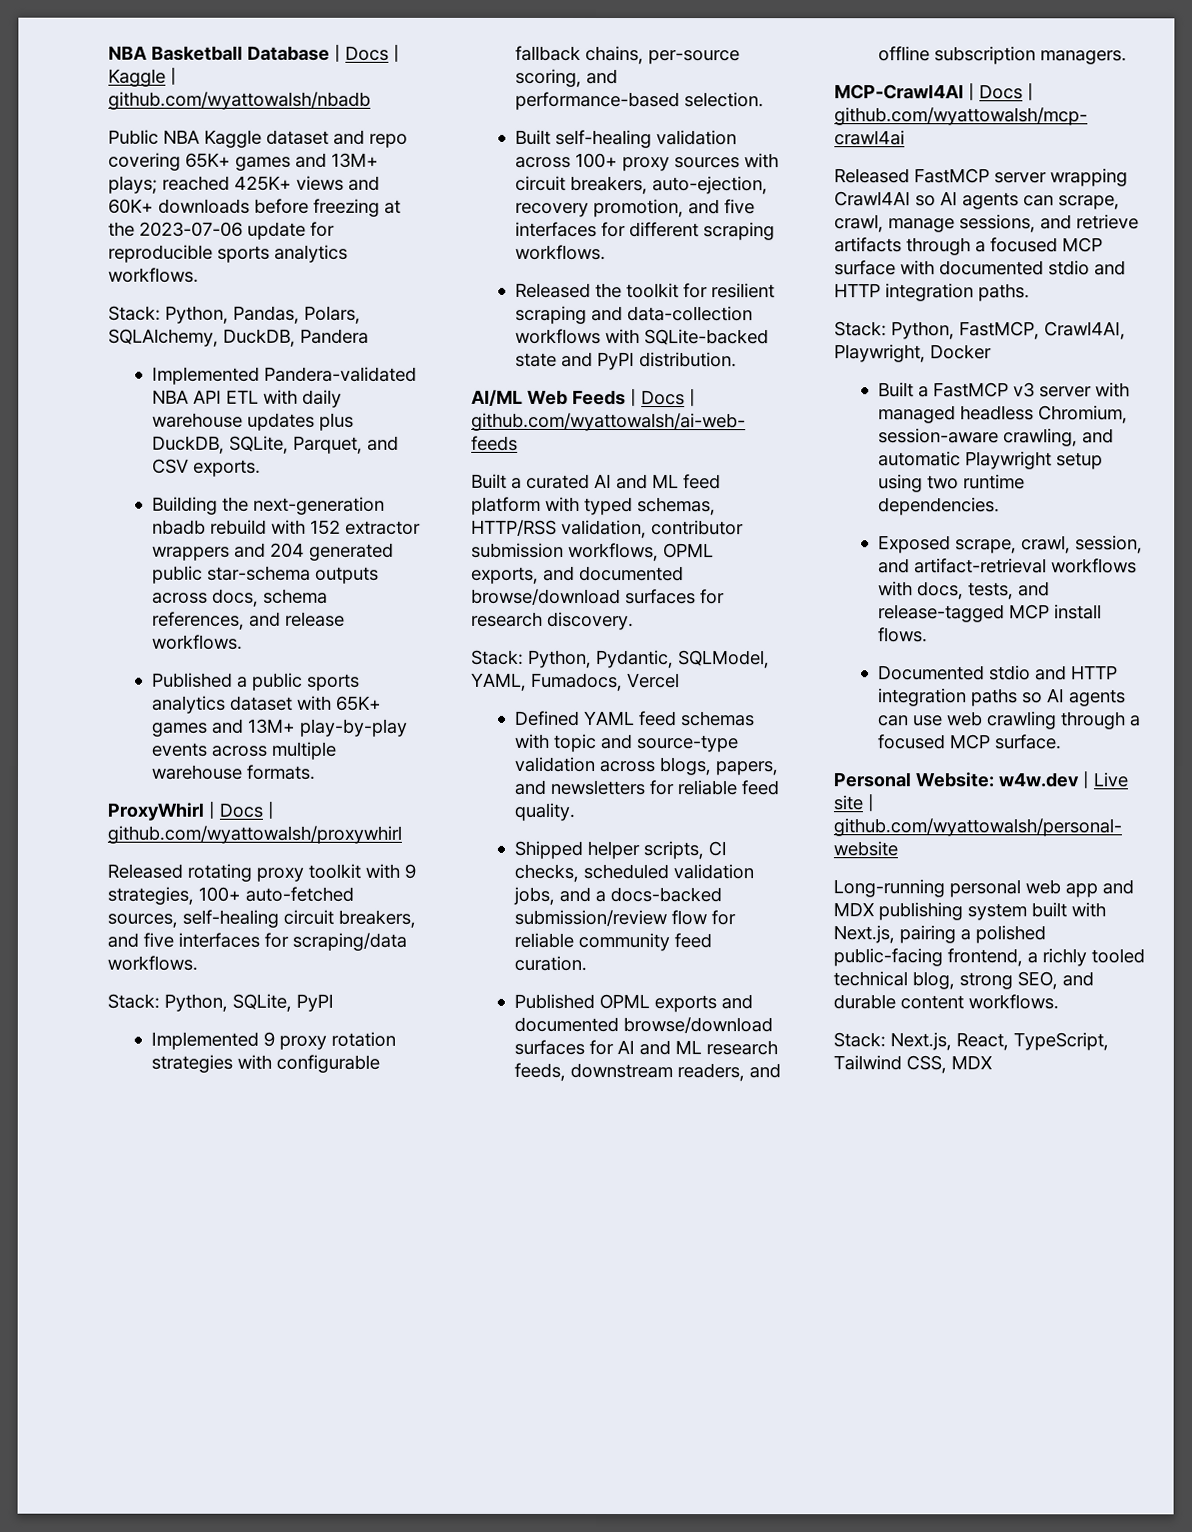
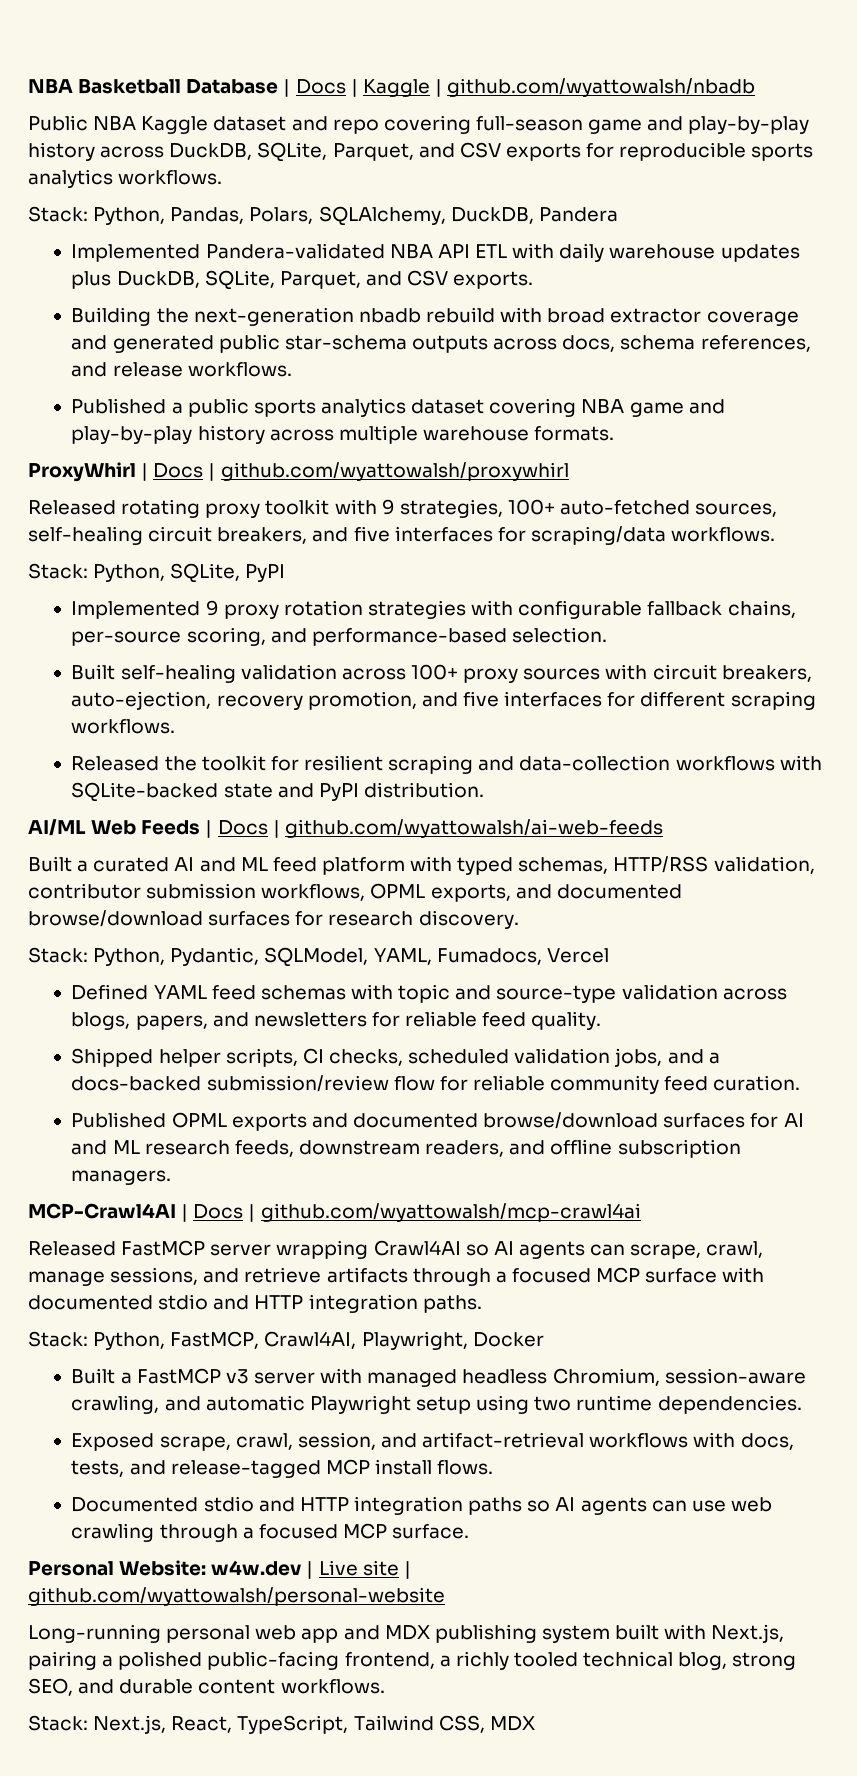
[185,152,379,171] [108,175,380,194] [108,198,401,217] [108,221,306,240] 65K+ games and 13M+ plays; reached 425K+ views and 60K+ downloads before freezing at the 2023-07-06 update -> [475,116,810,134] [28,142,581,162] full-season game and play-by-play history across DuckDB, SQLite, Parquet, and CSV exports
[309,519,421,535] [151,542,305,561] 152 extractor wrappers and 204 -> [547,308,799,326] [71,335,108,350] broad extractor coverage and
[296,695,382,711] [151,718,408,737] [151,742,208,757] with 65K+ games and 13M+ play-by-play events -> [489,398,725,417] [71,425,265,444] covering NBA game and play-by-play history

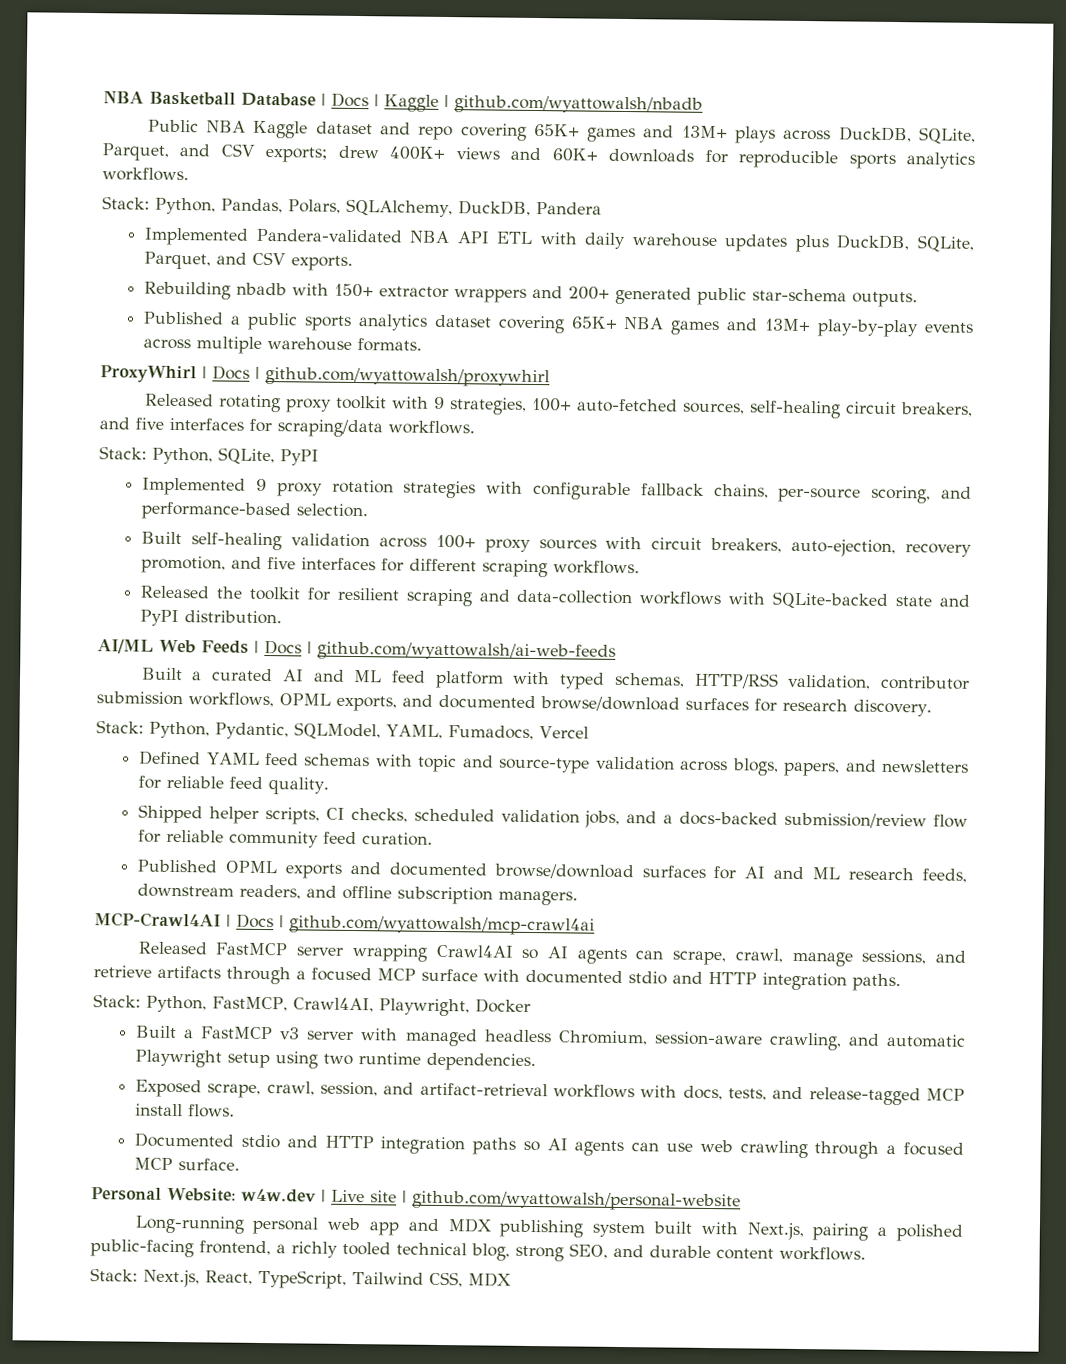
[475,116,810,134] [28,142,95,161] full-season game and play-by-play history -> [533,123,777,144] 65K+ games and 13M+ plays
[505,143,581,161] exports -> [265,145,695,163] exports; drew 400K+ views and 60K+ downloads
[71,307,799,326] [71,334,811,353] [71,362,292,377] Building the next-generation nbadb rebuild with broad extractor coverage and generated public star-schema outputs across docs, schema references, and release workflows. -> [144,281,919,308] Rebuilding nbadb with 150+ extractor wrappers and 200+ generated public star-schema outputs.
[581,399,725,417] [71,425,265,444] NBA game and play-by-play history -> [570,316,974,338] 65K+ NBA games and 13M+ play-by-play events

